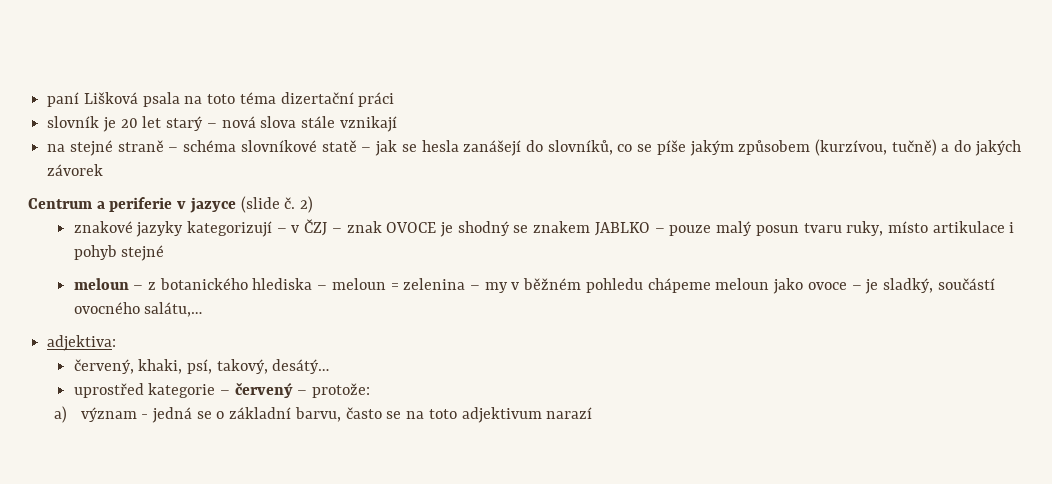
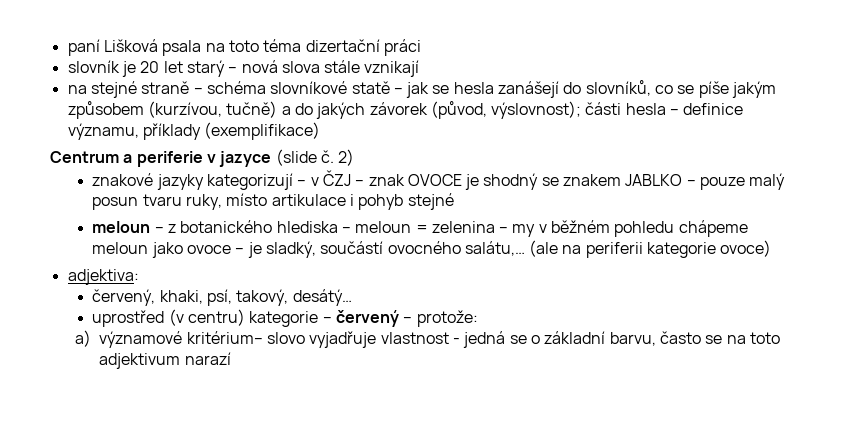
(104, 170) none -> [430,101,744,119] [67,122,321,140] (původ, výslovnost); části hesla – definice významu, příklady (exemplifikace)
(203, 309) none -> [529,240,772,258] (ale na periferii kategorie ovoce)
(144, 390) none -> [168,309,245,326] (v centru)
[80,407,137,422] význam -> [99,331,449,348] významové kritérium– slovo vyjadřuje vlastnost

